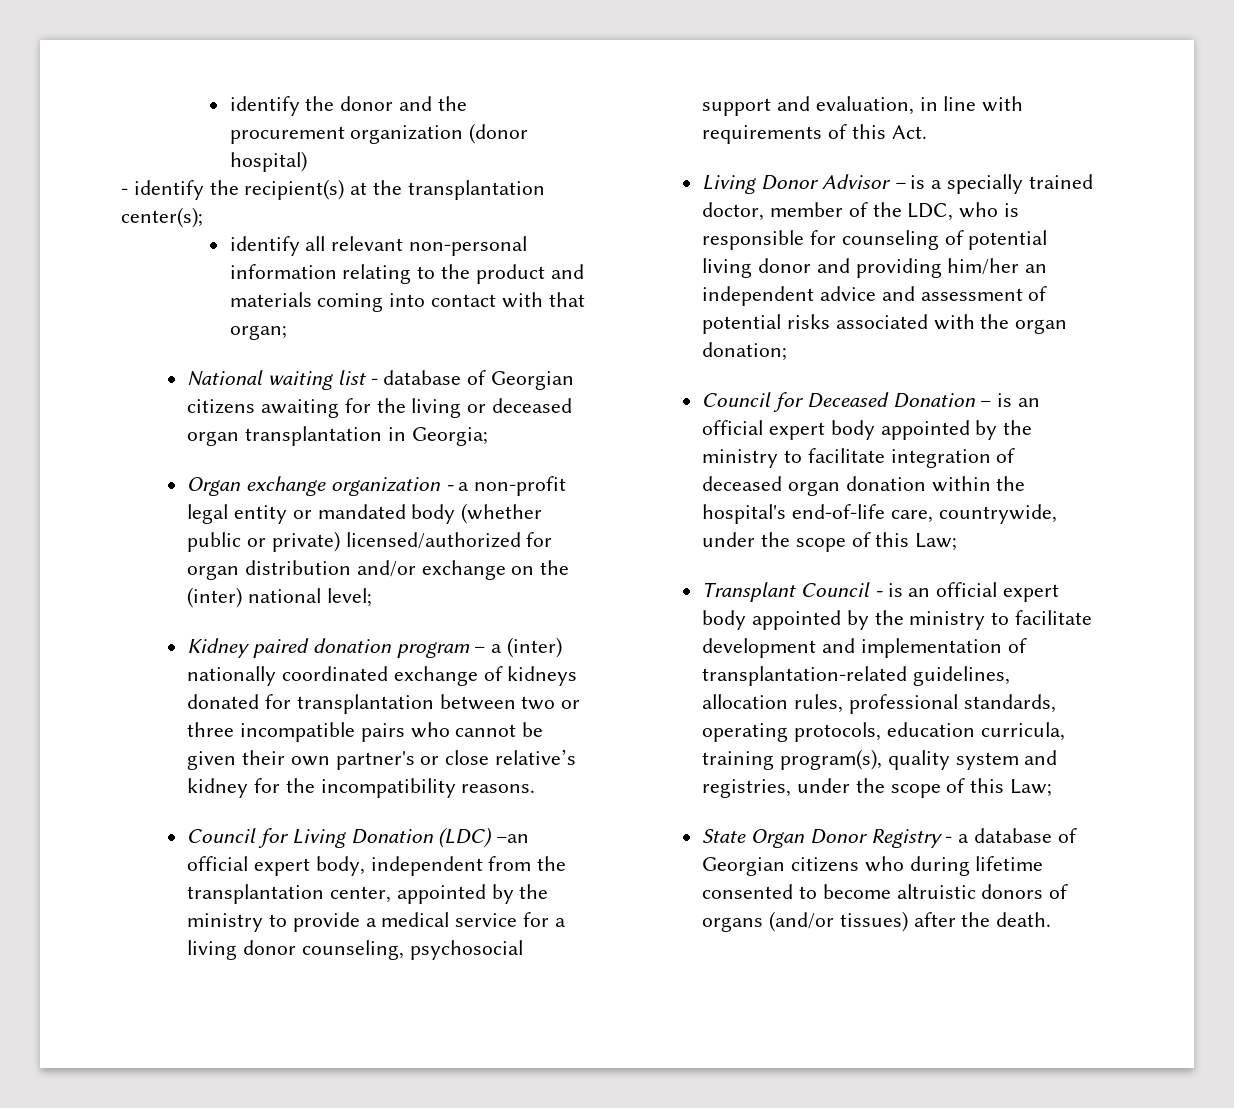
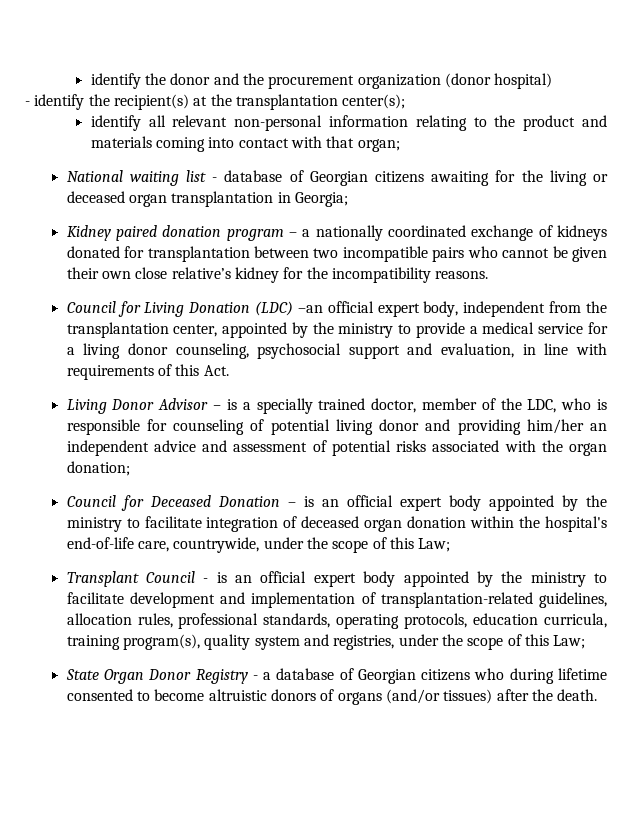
[187,476,567,496] [187,503,543,524] [187,531,553,552] [187,560,570,580] [187,587,372,608] // Organ exchange organization - a non-profit legal entity or mandated body (whether public or private) licensed/authorized for organ distribution and/or exchange on the (inter) national level; -> (348, 199) none
[506,637,562,658] (inter) -> (311, 233) none
[561,700,581,709] [187,722,235,737] or three -> (339, 253) none
[335,751,440,770] partner's or -> (131, 275) none

